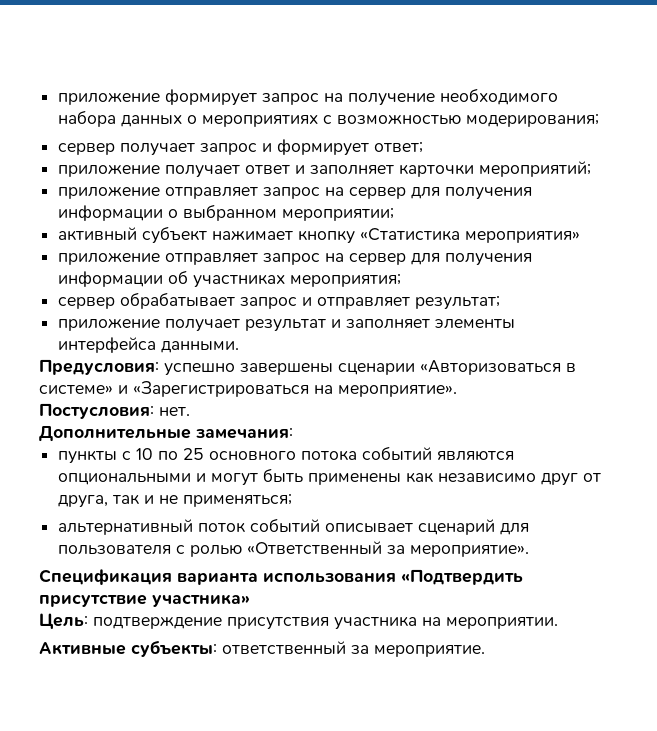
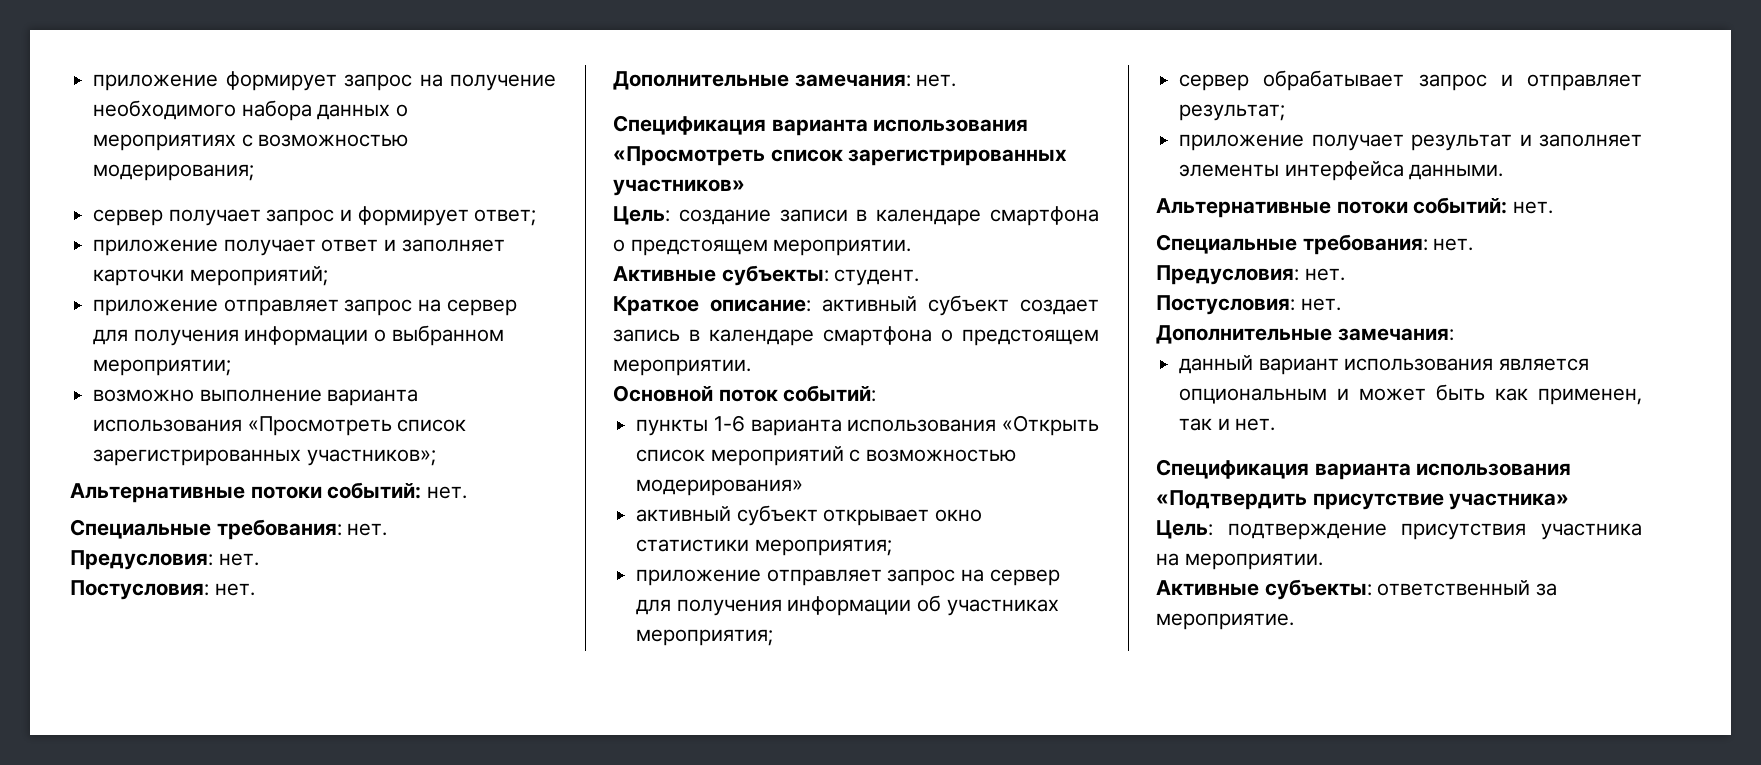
[58,226,581,244] активный субъект нажимает кнопку «Статистика мероприятия» -> [93,389,419,406] [93,416,467,436] [93,449,436,466] [70,482,468,503] [70,519,388,540] [70,550,259,570] [70,580,255,600] [613,71,957,90] [613,115,1029,136] [613,146,1068,166] [613,179,745,196] [613,206,1099,226] [613,239,912,256] [613,265,920,286] [613,295,1099,316] [613,326,1099,346] [613,359,751,376] [613,385,877,402] [636,415,1099,436] [636,446,1017,466] [636,479,804,496] [636,505,983,526] [636,539,892,556] возможно выполнение варианта использования «Просмотреть список зарегистрированных участников»; // Альтернативные потоки событий: нет. // Специальные требования: нет. // Предусловия: нет. // Постусловия: нет. // Дополнительные замечания: нет. // Спецификация варианта использования «Просмотреть список зарегистрированных участников» // Цель: создание записи в календаре смартфона о предстоящем мероприятии. // Активные субъекты: студент. // Краткое описание: активный субъект создает запись в календаре смартфона о предстоящем мероприятии. // Основной поток событий: // пункты 1-6 варианта использования «Открыть список мероприятий с возможностью модерирования» // активный субъект открывает окно статистики мероприятия;
[39,359,576,376] [39,381,457,397] [39,403,190,419] [39,426,293,442] [58,446,515,464] [58,468,602,486] [58,494,293,508] [58,518,530,535] [58,541,530,557] Предусловия: успешно завершены сценарии «Авторизоваться в системе» и «Зарегистрироваться на мероприятие». // Постусловия: нет. // Дополнительные замечания: // пункты с 10 по 25 основного потока событий являются опциональными и могут быть применены как независимо друг от друга, так и не применяться; // альтернативный поток событий описывает сценарий для пользователя с ролью «Ответственный за мероприятие». -> [1156,197,1554,218] [1156,234,1474,255] [1156,265,1345,285] [1156,295,1341,315] [1156,325,1454,344] [1179,355,1590,375] [1179,384,1642,405] [1179,418,1276,431] Альтернативные потоки событий: нет. // Специальные требования: нет. // Предусловия: нет. // Постусловия: нет. // Дополнительные замечания: // данный вариант использования является опциональным и может быть как применен, так и нет.

